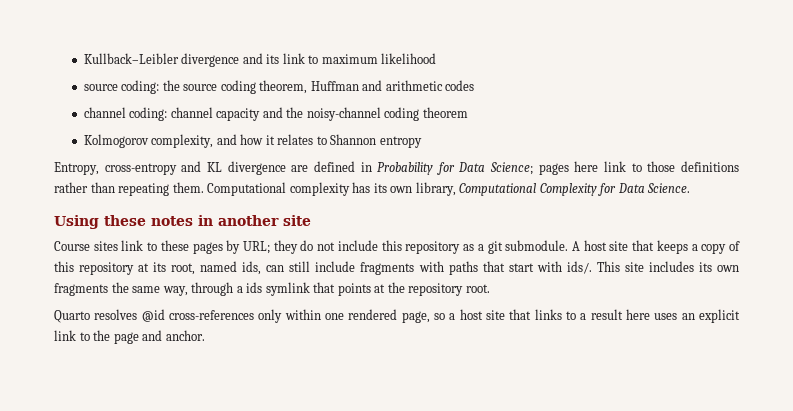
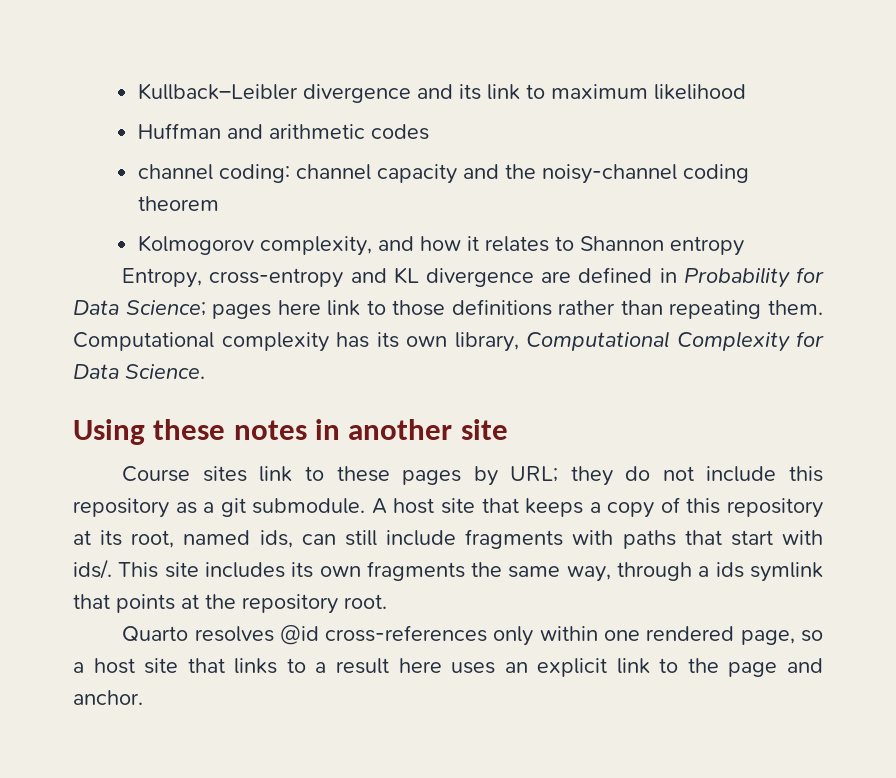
[83,80,308,94] source coding: the source coding theorem, -> (746, 92) none

